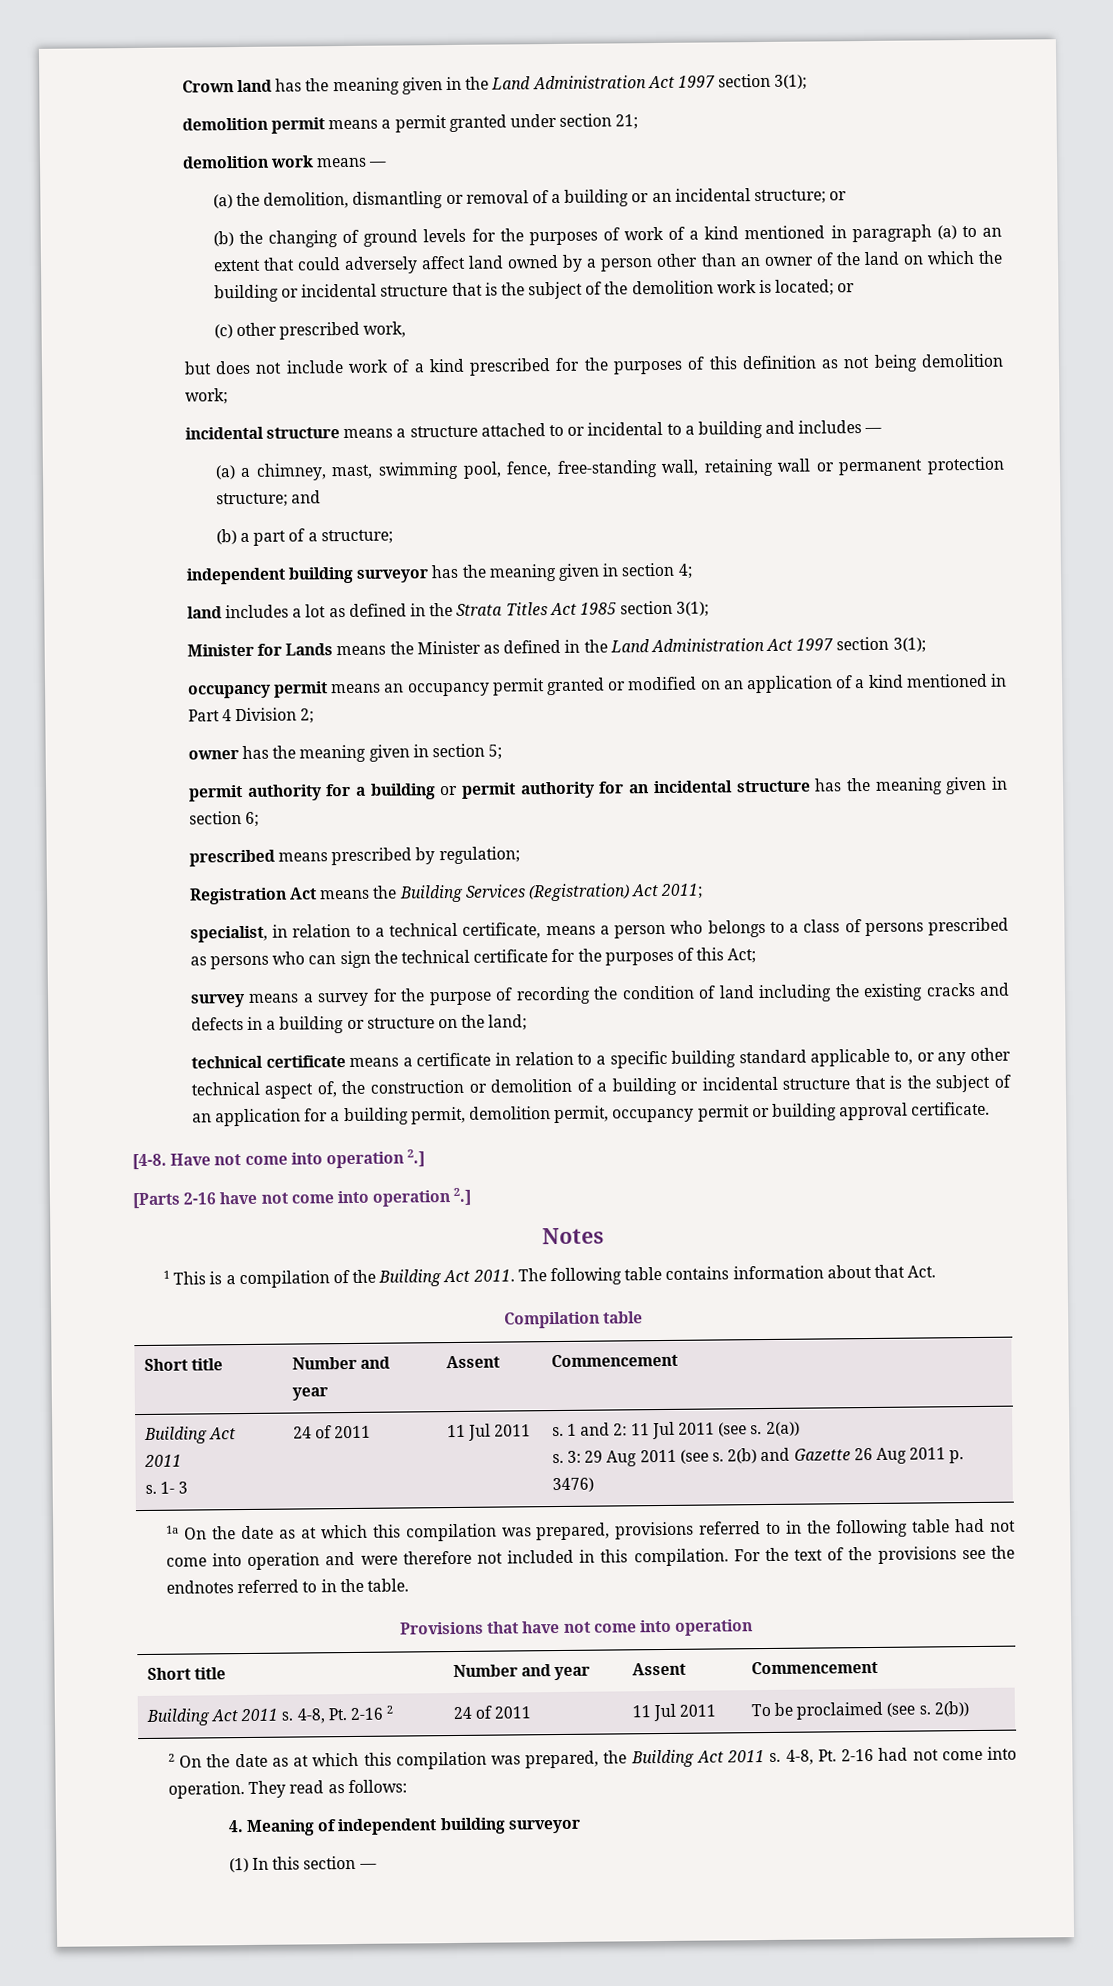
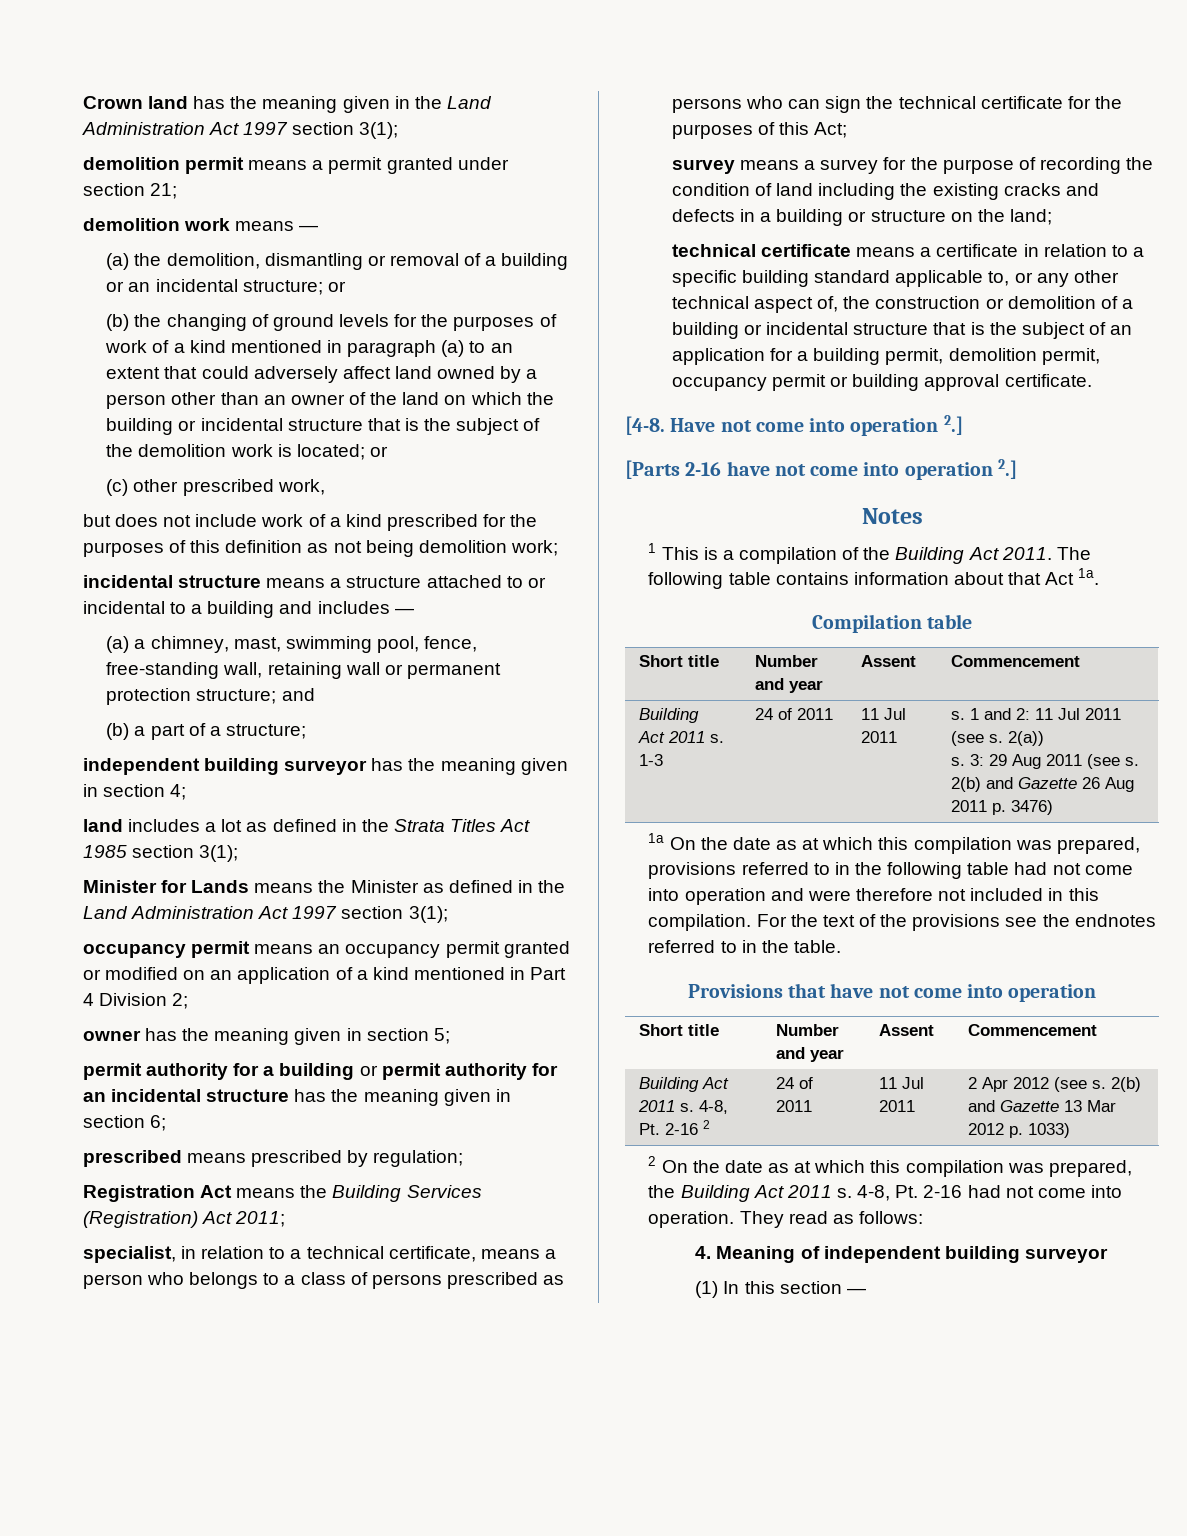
[907,1265,937,1278] Act. -> [1045,568,1100,585] Act 1a.
[144,1481,189,1494] // s. 1- 3 -> [710,734,725,743] [639,754,664,766] s. 1-3
[750,1701,969,1720] To be proclaimed (see s. 2(b)) -> [968,1077,1142,1092] [968,1100,1117,1112] [968,1123,1071,1138] 2 Apr 2012 (see s. 2(b) and Gazette 13 Mar 2012 p. 1033)

